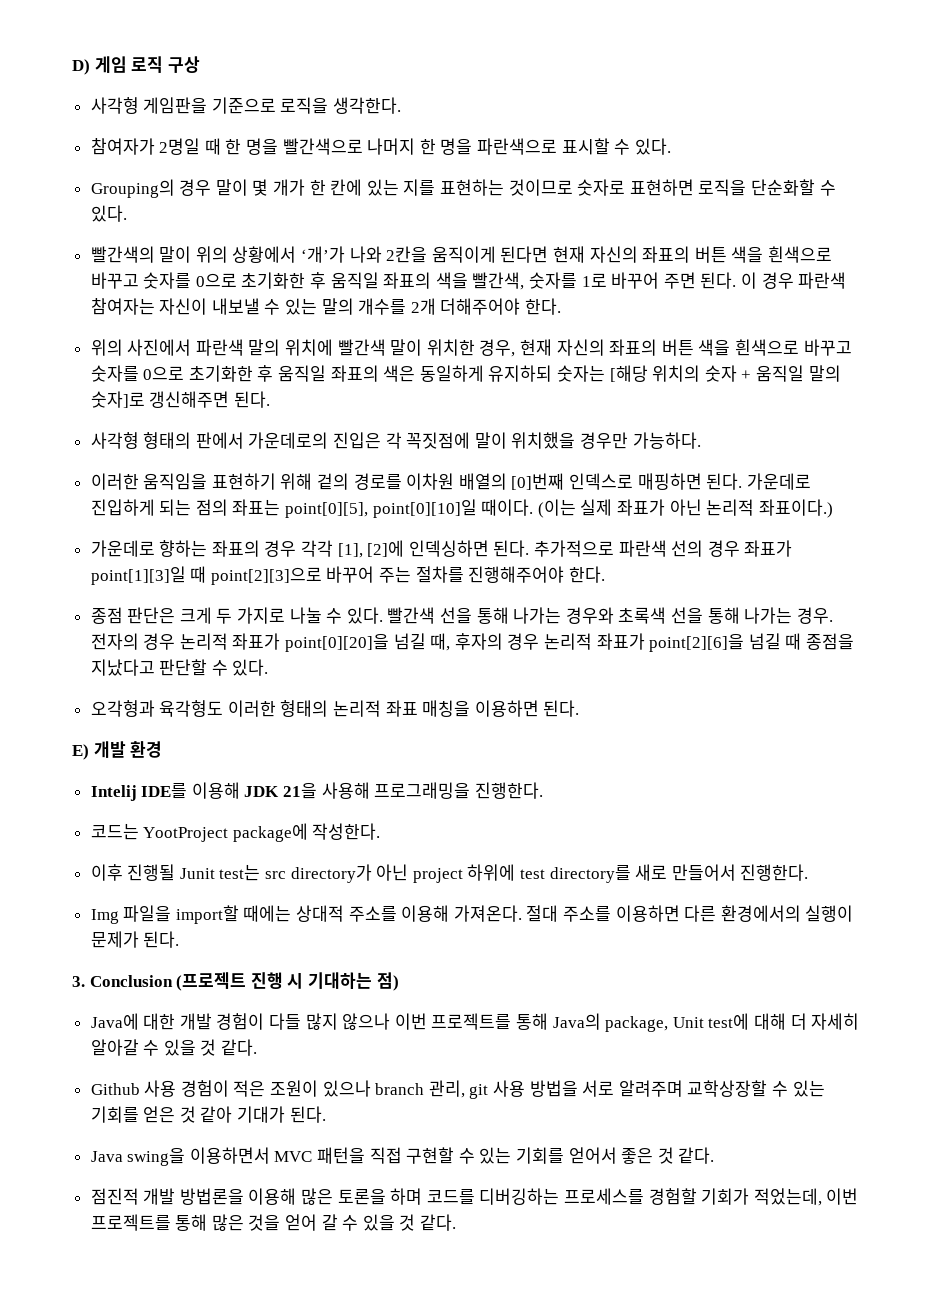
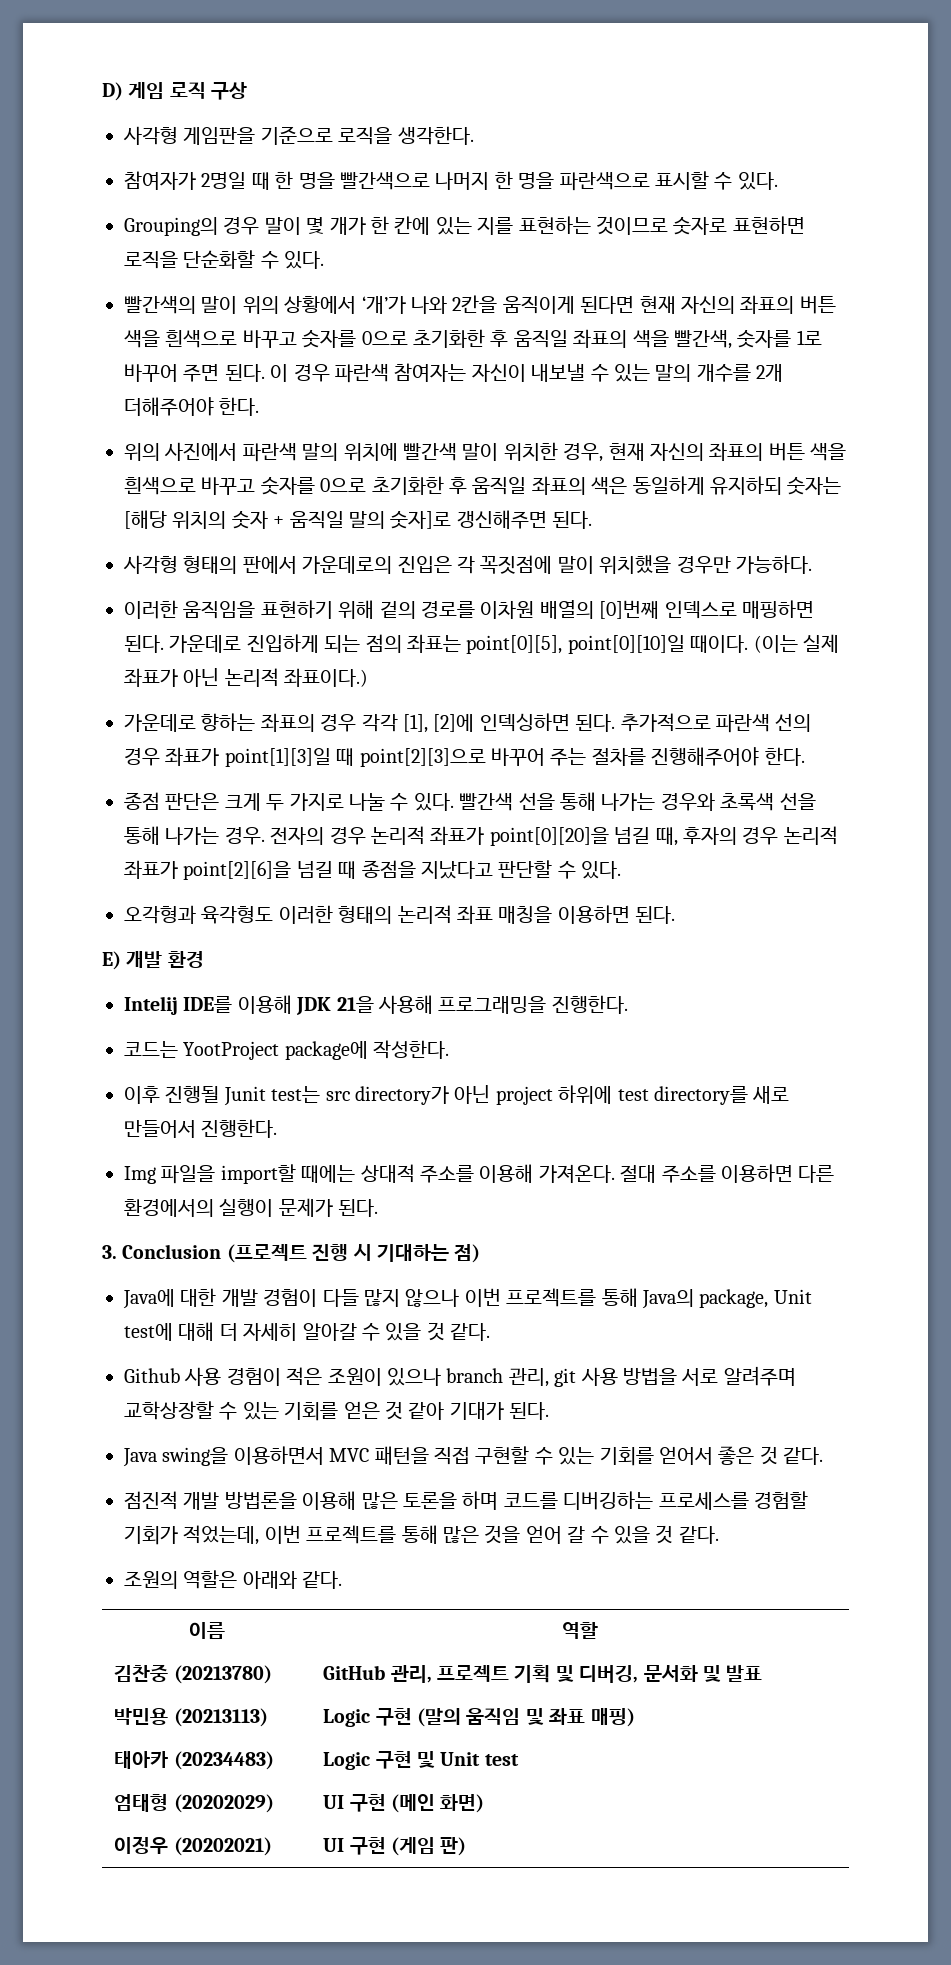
(457, 1222) none -> [124,1570,343,1589] [189,1622,225,1639] [562,1622,598,1639] [114,1664,272,1684] [323,1665,763,1683] [114,1708,268,1727] [323,1708,635,1727] [114,1751,274,1770] [323,1751,519,1770] [114,1794,274,1813] [323,1794,485,1813] [114,1836,272,1856] [323,1837,467,1856] // 조원의 역할은 아래와 같다. // 이름 | 역할 // 김찬중 (20213780) | GitHub 관리, 프로젝트 기획 및 디버깅, 문서화 및 발표 // 박민용 (20213113) | Logic 구현 (말의 움직임 및 좌표 매핑) // 태아카 (20234483) | Logic 구현 및 Unit test // 엄태형 (20202029) | UI 구현 (메인 화면) // 이정우 (20202021) | UI 구현 (게임 판)

